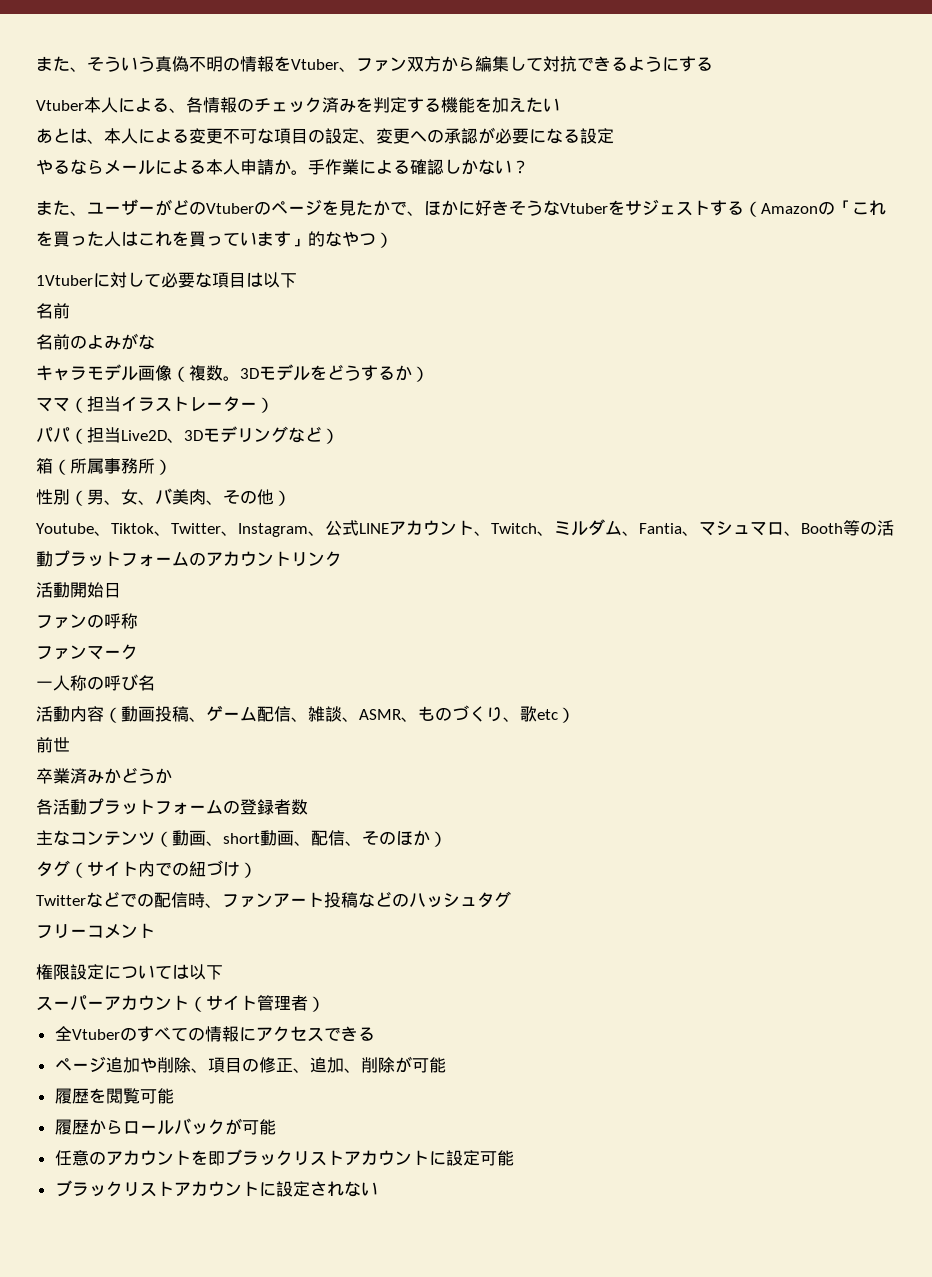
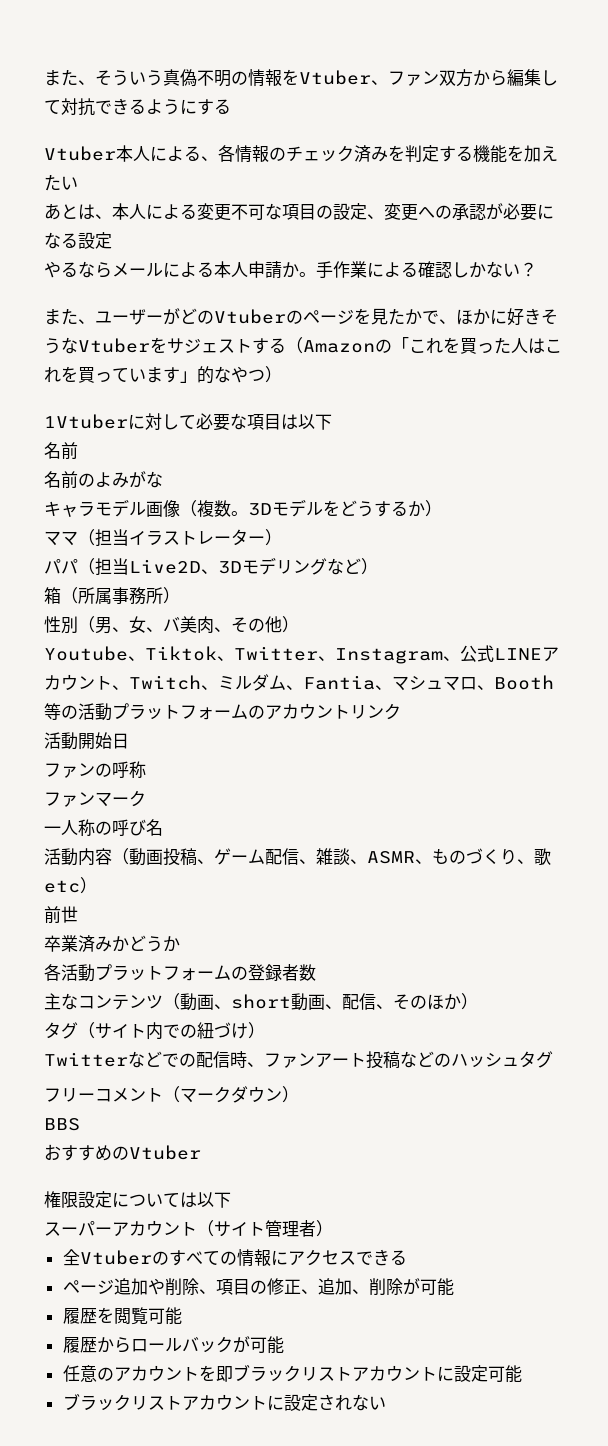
(155, 930) none -> [163,1086,299,1103] [44,1118,80,1131] [44,1144,201,1161] （マークダウン） // BBS // おすすめのVtuber

